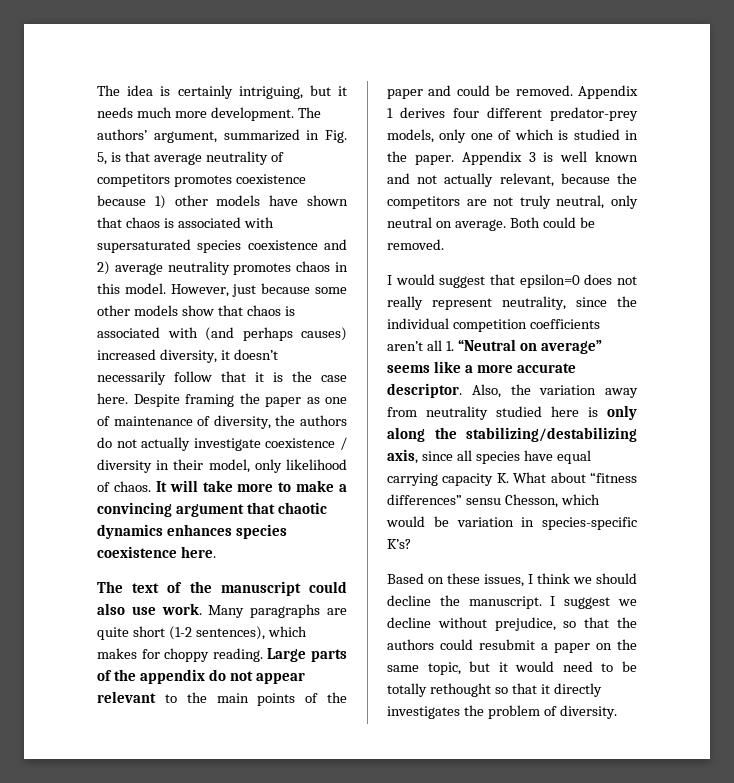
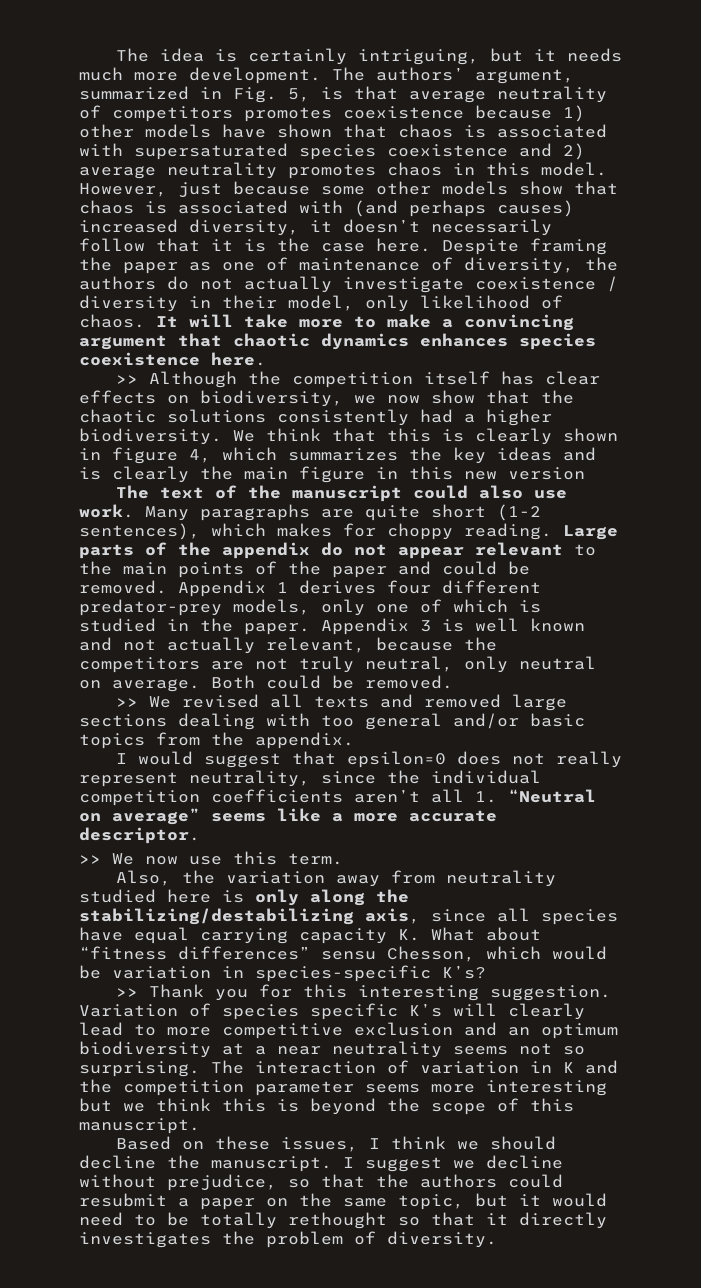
(216, 552) none -> [115,371,600,388] [79,390,574,407] [79,409,552,426] [79,428,618,445] [79,447,596,464] [79,466,585,483] // >> Although the competition itself has clear effects on biodiversity, we now show that the chaotic solutions consistently had a higher biodiversity. We think that this is clearly shown in figure 4, which summarizes the key ideas and is clearly the main figure in this new version
(444, 244) none -> [115,694,567,711] [79,713,585,730] [79,732,354,749] // >> We revised all texts and removed large sections dealing with too general and/or basic topics from the appendix.
(462, 390) none -> [79,851,343,865] // >> We now use this term. //
(411, 544) none -> [115,984,611,1001] [79,1003,585,1020] [79,1022,618,1039] [79,1041,585,1058] [79,1060,618,1077] [79,1079,607,1096] [79,1098,574,1115] [79,1118,200,1134] // >> Thank you for this interesting suggestion. Variation of species specific K’s will clearly lead to more competitive exclusion and an optimum biodiversity at a near neutrality seems not so surprising. The interaction of variation in K and the competition parameter seems more interesting but we think this is beyond the scope of this manuscript.

